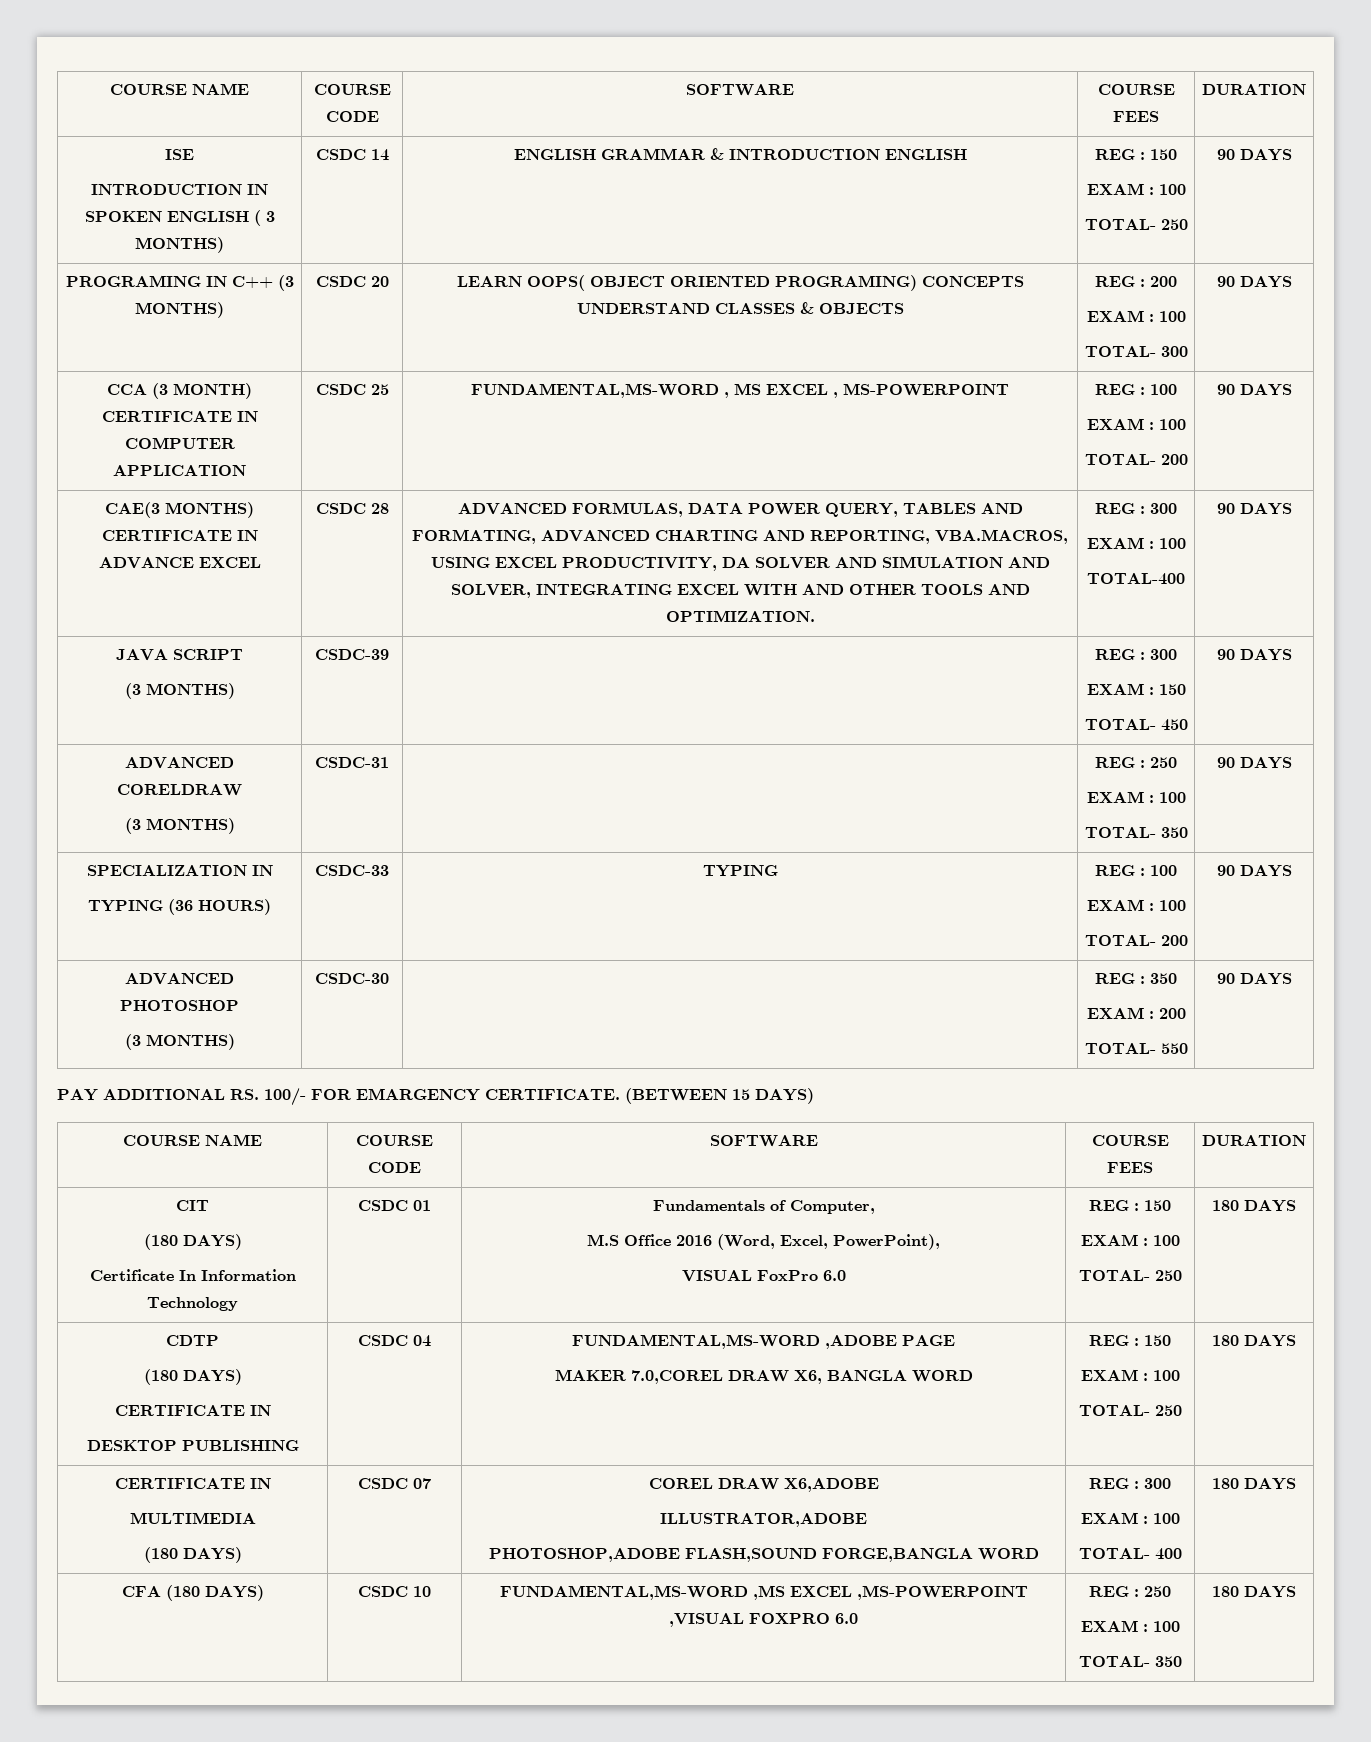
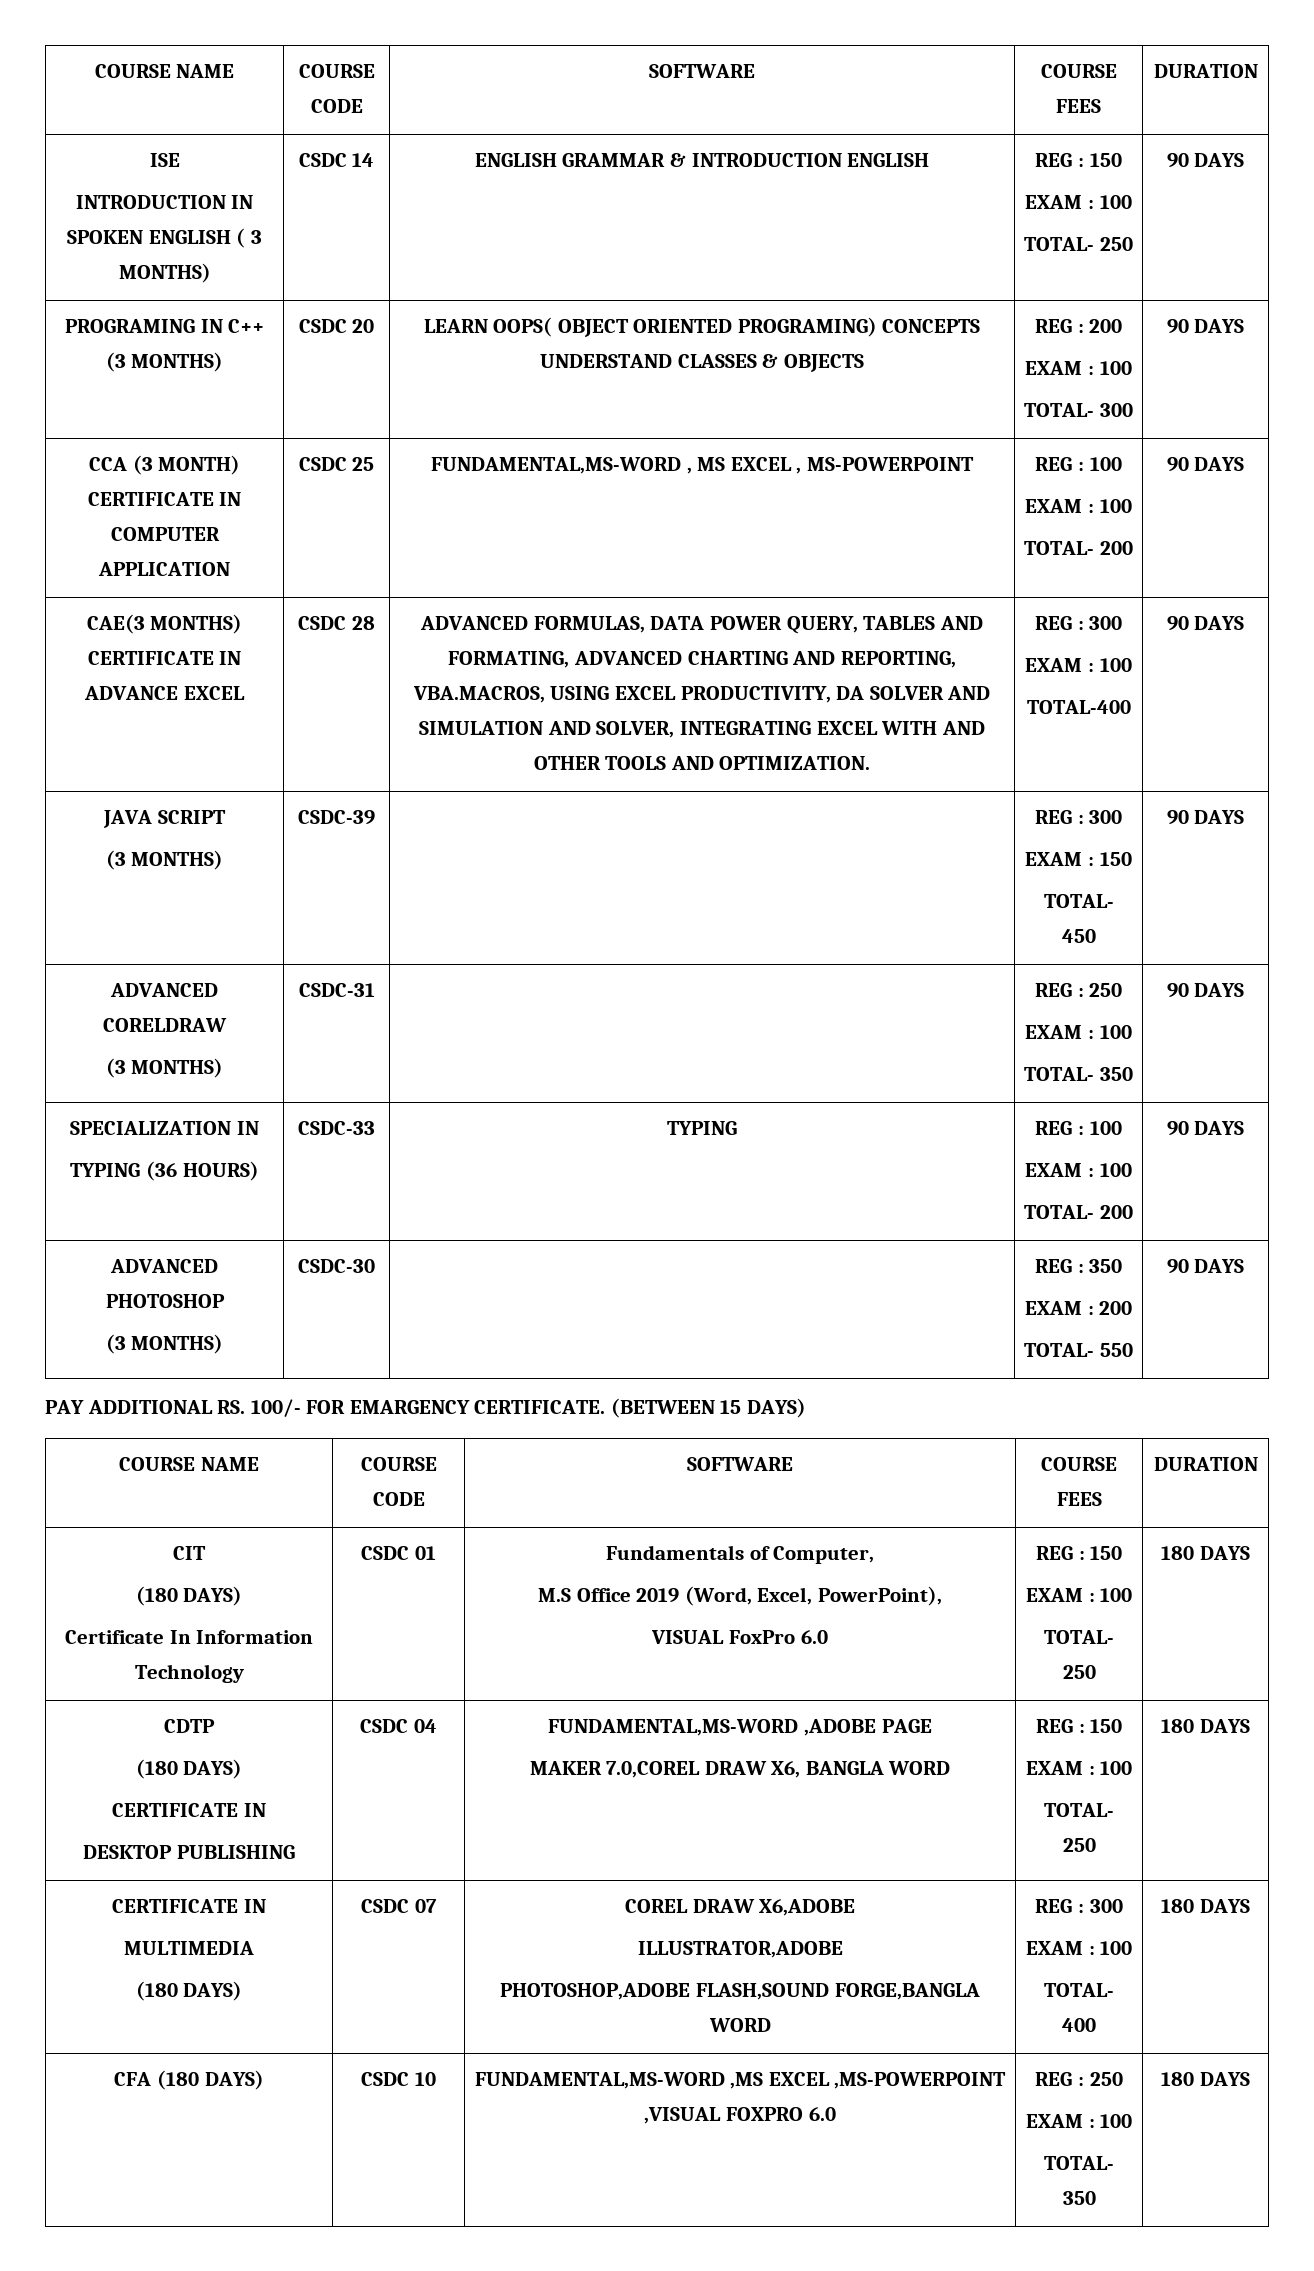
[676,1235,713,1246] 2016 -> [636,1588,680,1603] 2019

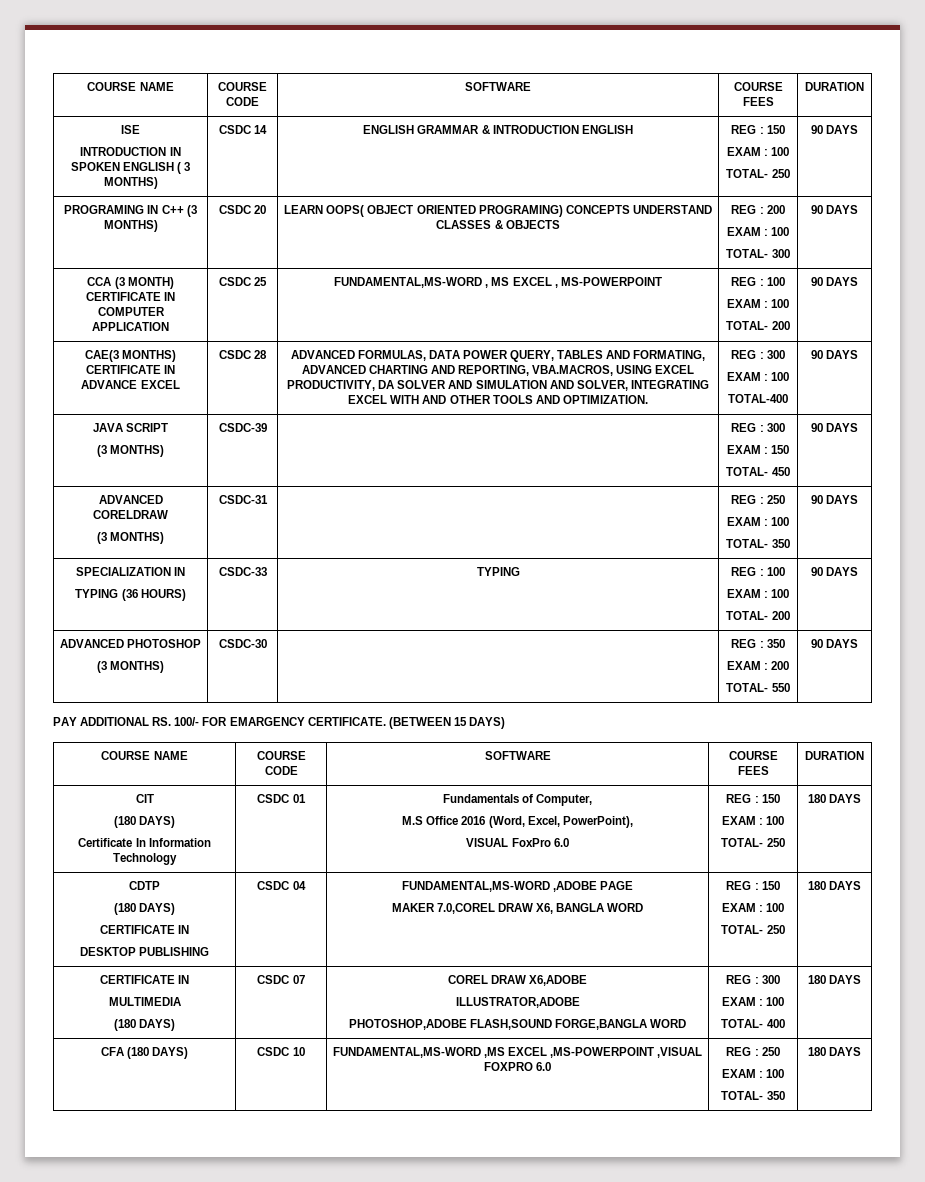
[636,1588,680,1603] 2019 -> [461,816,486,825] 2016

